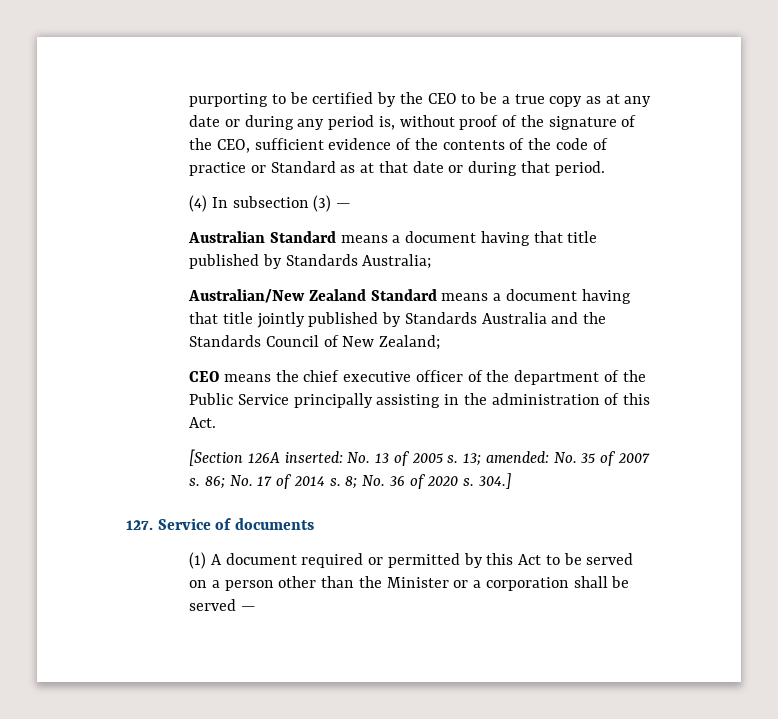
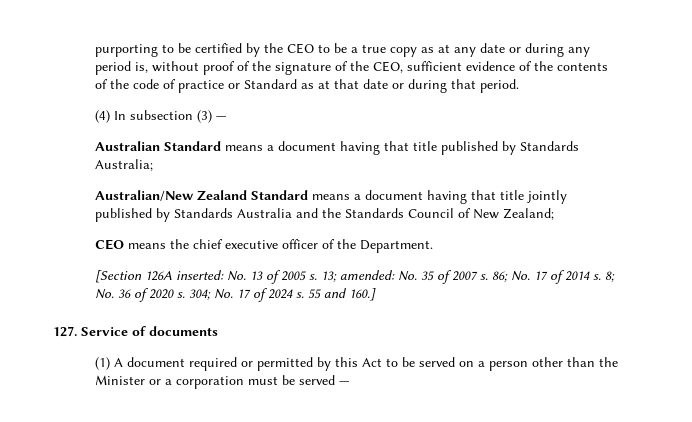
[514,370,646,385] [189,393,651,408] [189,417,217,428] department of the Public Service principally assisting in the administration of this Act. -> [360,240,434,253] Department.
[478,473,511,489] 304.] -> [189,288,377,302] 304; No. 17 of 2024 s. 55 and 160.]
[573,576,608,588] shall -> [248,376,279,385] must

